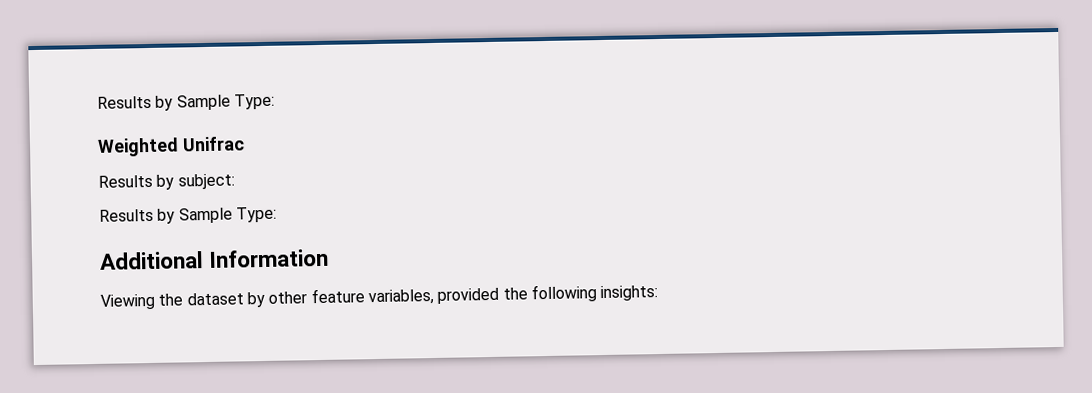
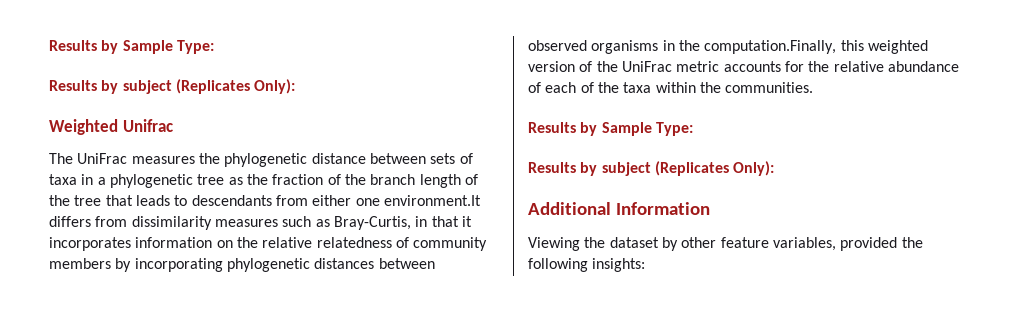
[97,93,275,111] [97,136,245,157] [98,173,235,190] [99,206,277,224] Results by Sample Type: // Weighted Unifrac // Results by subject: // Results by Sample Type: -> [49,40,214,54] [49,79,296,94] [49,119,173,135] [49,153,473,167] [49,174,478,188] [49,195,481,206] [49,216,472,230] [49,237,488,251] [49,258,435,272] [528,40,928,54] [528,61,959,72] [528,82,814,93] [528,122,693,136] [528,161,775,176] Results by Sample Type: // Results by subject (Replicates Only): // Weighted Unifrac // The UniFrac measures the phylogenetic distance between sets of taxa in a phylogenetic tree as the fraction of the branch length of the tree that leads to descendants from either one environment.It differs from dissimilarity measures such as Bray-Curtis, in that it incorporates information on the relative relatedness of community members by incorporating phylogenetic distances between observed organisms in the computation.Finally, this weighted version of the UniFrac metric accounts for the relative abundance of each of the taxa within the communities. // Results by Sample Type: // Results by subject (Replicates Only):

